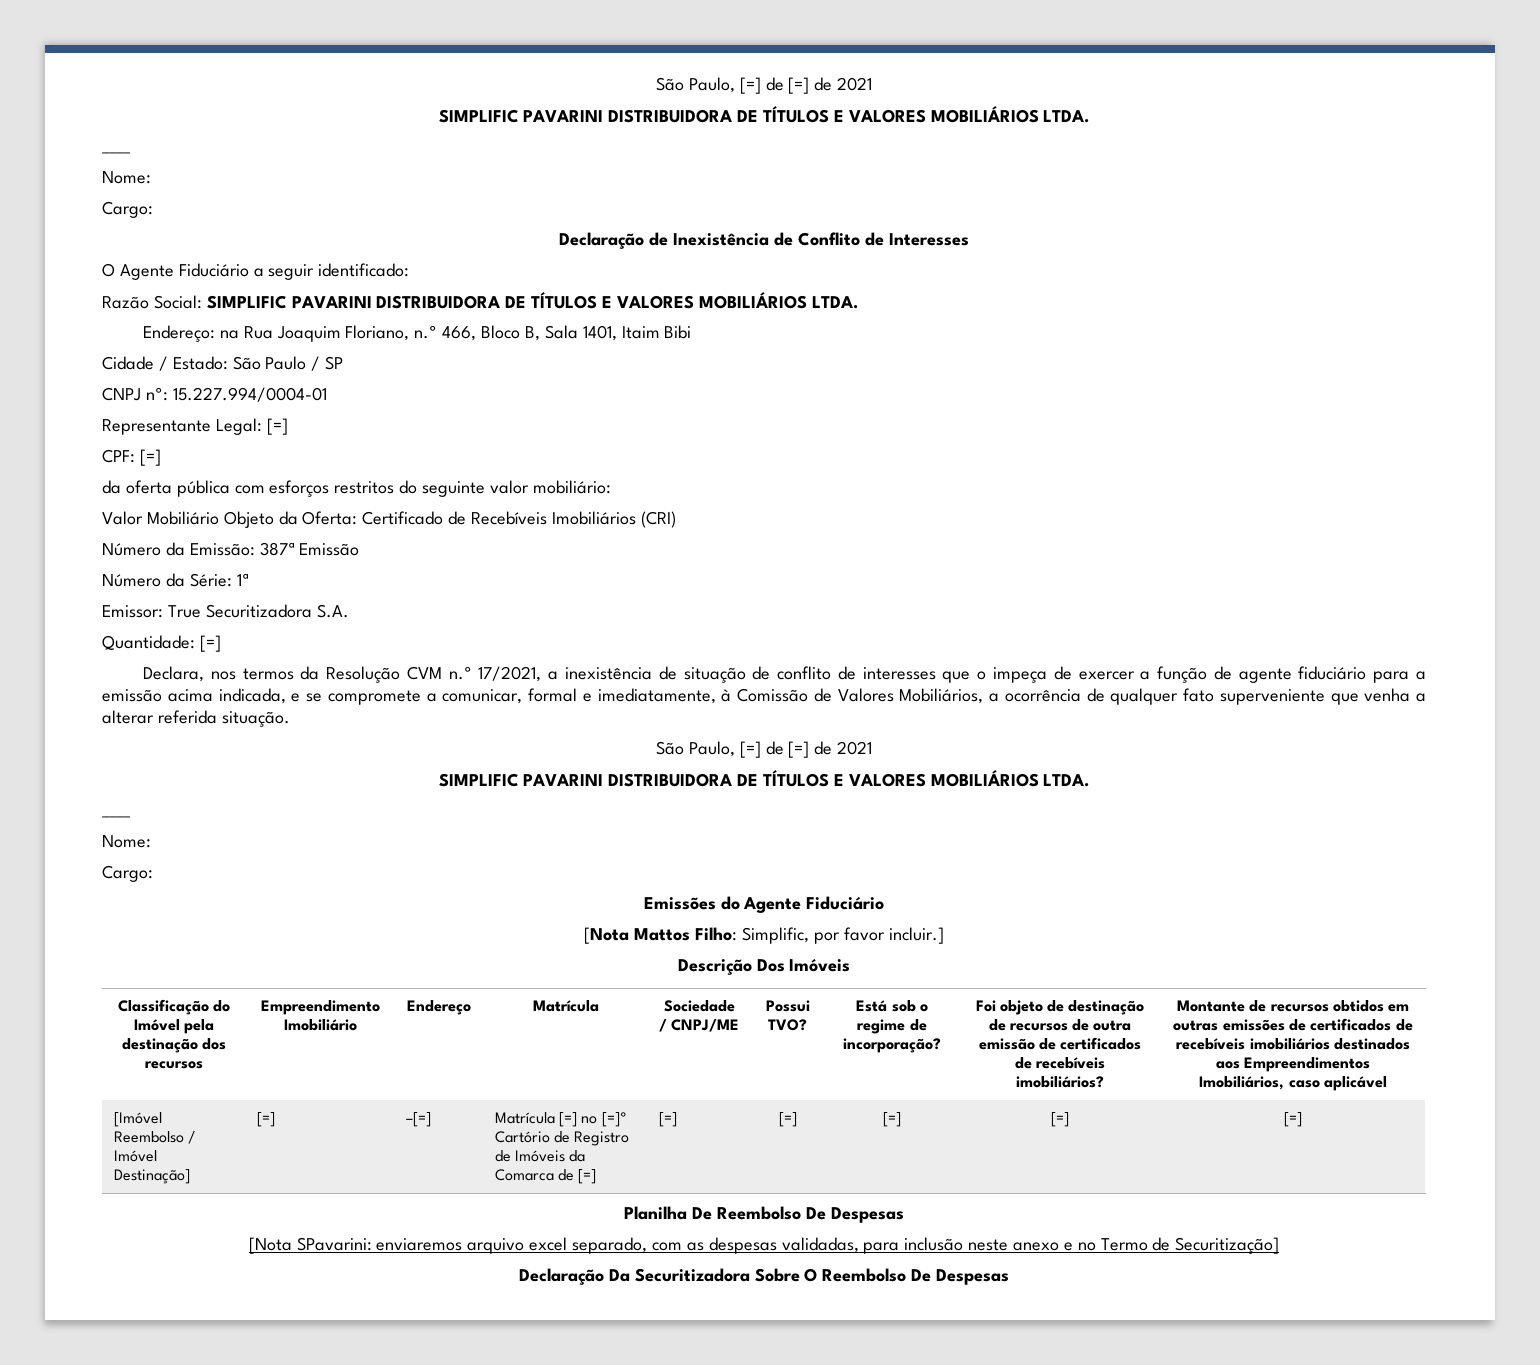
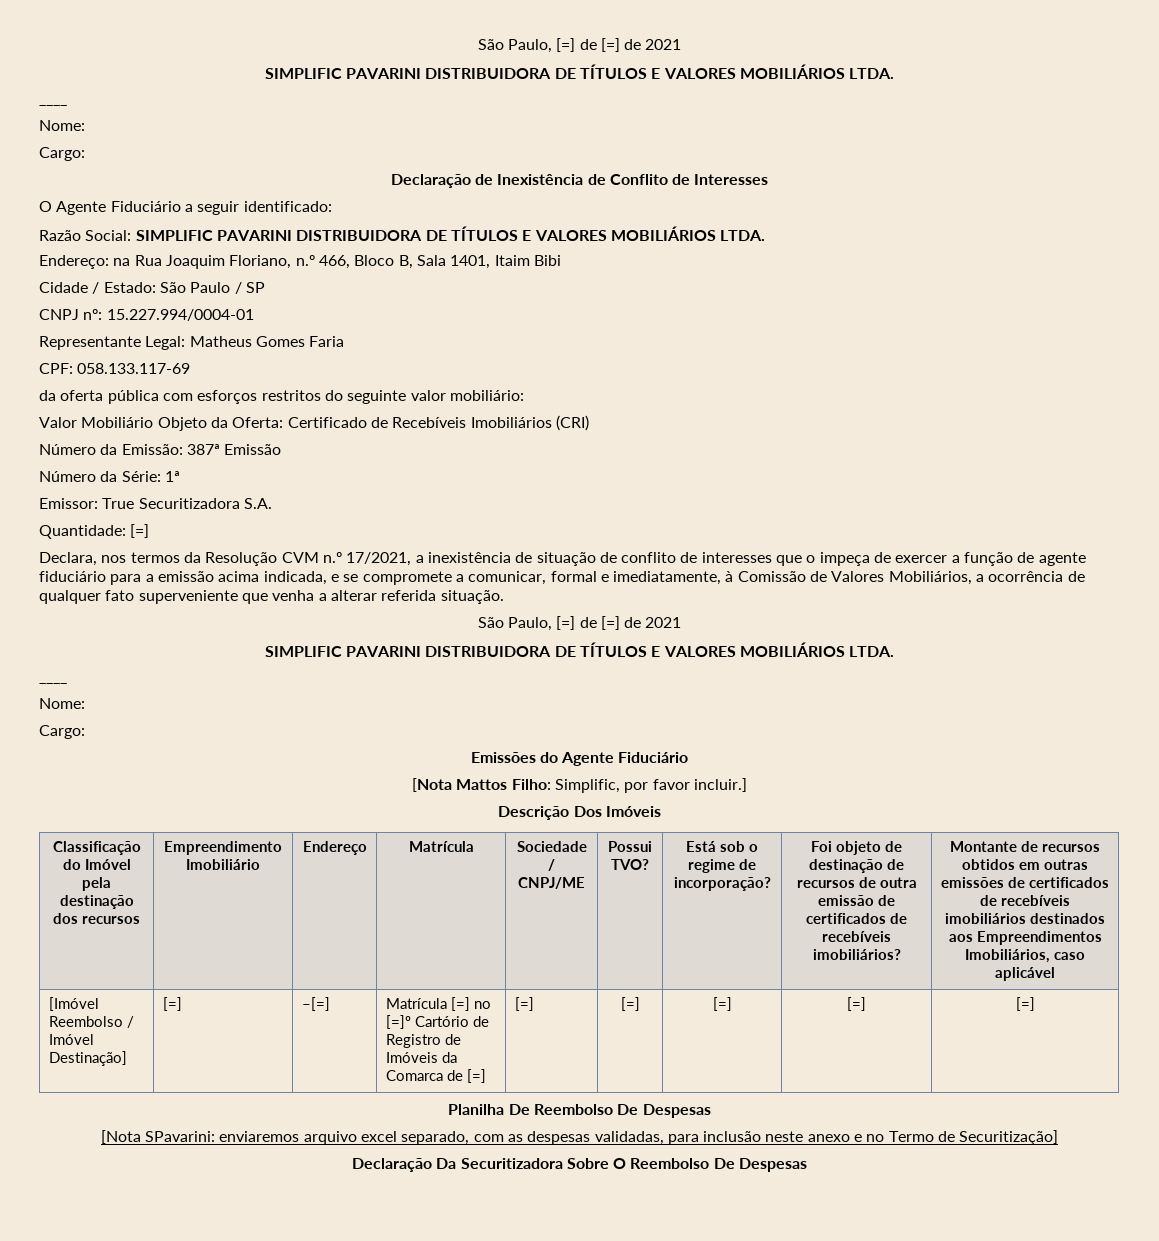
[266,418,288,435] [=] -> [189,336,345,347] Matheus Gomes Faria
[139,449,161,466] [=] -> [77,363,191,374] 058.133.117-69

